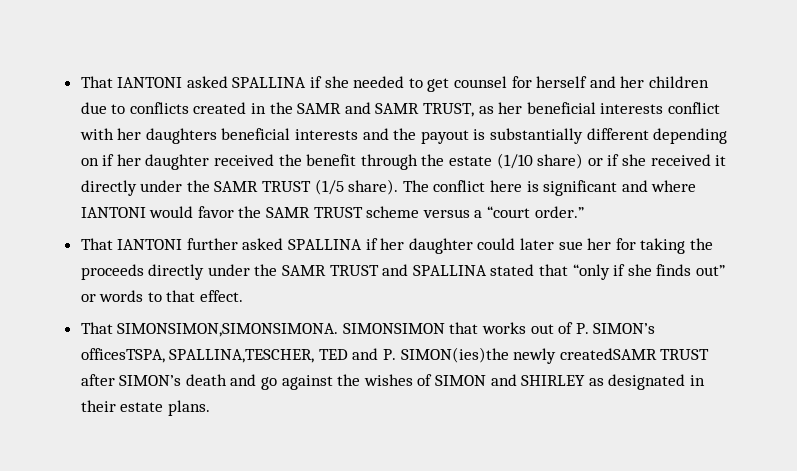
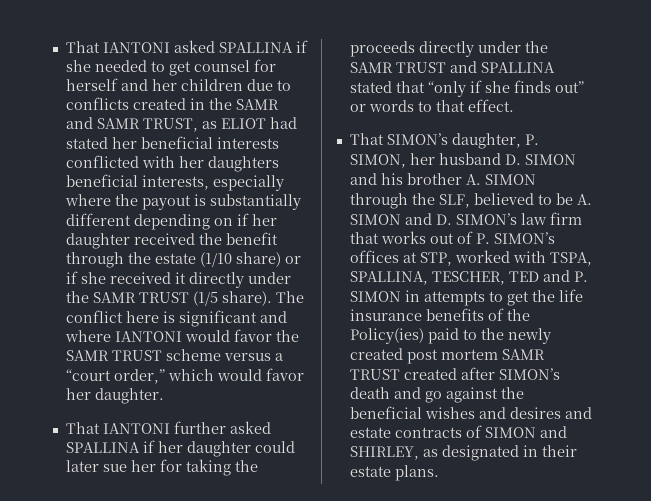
(494, 110) none -> [220,117,297,129] [65,137,108,149] ELIOT had stated
[667,102,720,114] conflict -> [65,155,139,168] conflicted
[295,128,389,140] interests and -> [141,175,284,191] [64,194,111,206] interests, especially where
[534,206,584,218] order.” -> [113,368,304,384] [65,388,164,404] order,” which would favor her daughter.
[117,323,445,337] SIMONSIMON,SIMONSIMONA. SIMONSIMON -> [386,133,539,149] [349,153,576,168] [349,173,536,185] [349,193,592,209] [349,212,582,225] SIMON’s daughter, P. SIMON, her husband D. SIMON and his brother A. SIMON through the SLF, believed to be A. SIMON and D. SIMON’s law firm
[80,347,710,364] officesTSPA, SPALLINA,TESCHER, TED and P. SIMON(ies)the newly createdSAMR TRUST -> [349,250,592,266] [349,270,588,285] [349,289,583,306] [349,308,530,321] [349,328,551,344] [349,348,545,364] [349,368,457,380] offices at STP, worked with TSPA, SPALLINA, TESCHER, TED and P. SIMON in attempts to get the life insurance benefits of the Policy(ies) paid to the newly created post mortem SAMR TRUST created
[363,374,413,386] wishes -> [349,406,592,419] [349,427,462,438] beneficial wishes and desires and estate contracts
[521,375,586,386] SHIRLEY -> [349,446,419,460] SHIRLEY,

